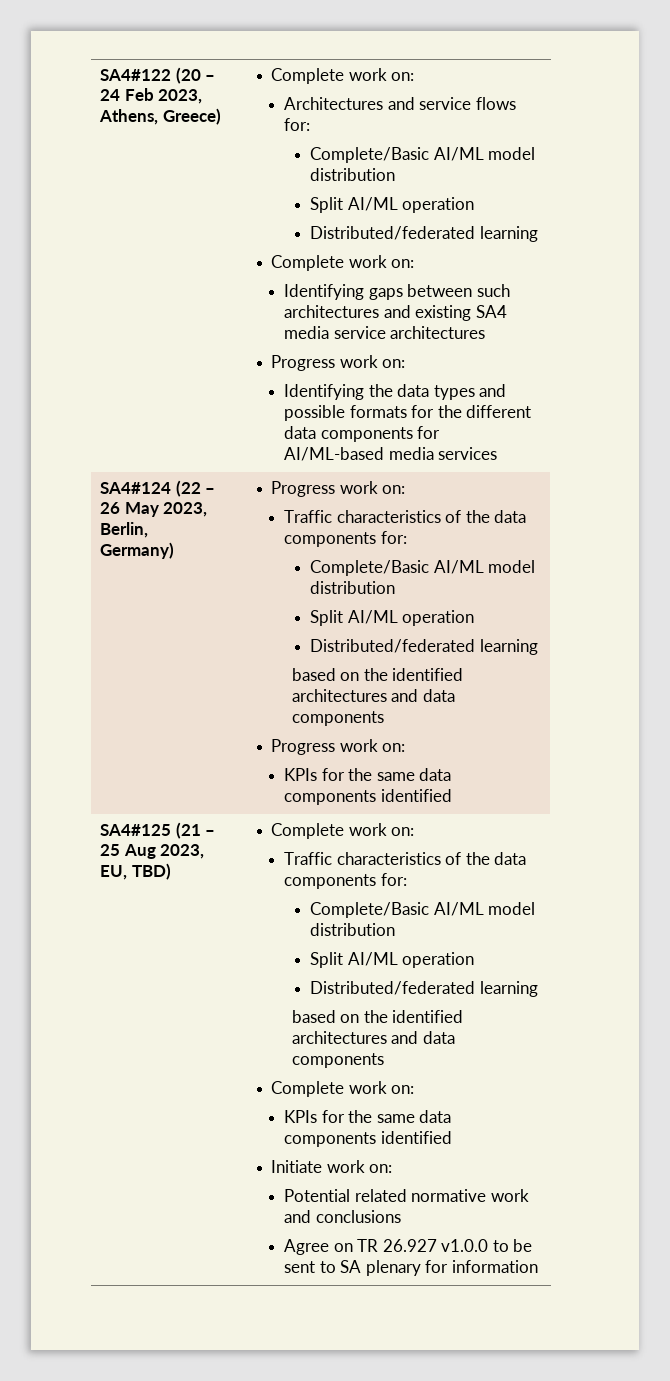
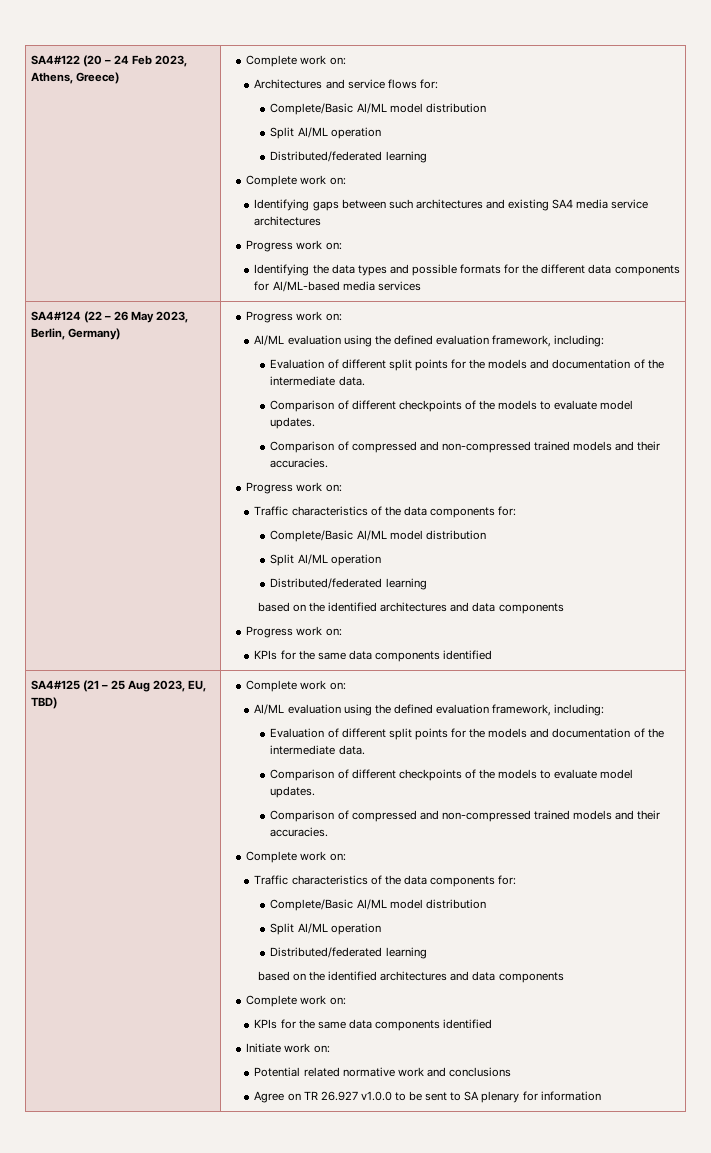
(406, 489) none -> [254,335,605,347] [270,359,664,371] [270,376,365,386] [270,400,634,412] [270,417,316,429] [270,441,661,453] [270,458,329,468] [246,482,342,494] // AI/ML evaluation using the defined evaluation framework, including: // Evaluation of different split points for the models and documentation of the intermediate data. // Comparison of different checkpoints of the models to evaluate model updates. // Comparison of compressed and non-compressed trained models and their accuracies. // Progress work on:
(415, 831) none -> [254,704,605,716] [270,728,664,740] [270,745,365,755] [270,769,634,781] [270,786,316,798] [270,810,661,822] [270,827,329,837] [246,851,346,863] // AI/ML evaluation using the defined evaluation framework, including: // Evaluation of different split points for the models and documentation of the intermediate data. // Comparison of different checkpoints of the models to evaluate model updates. // Comparison of compressed and non-compressed trained models and their accuracies. // Complete work on:

